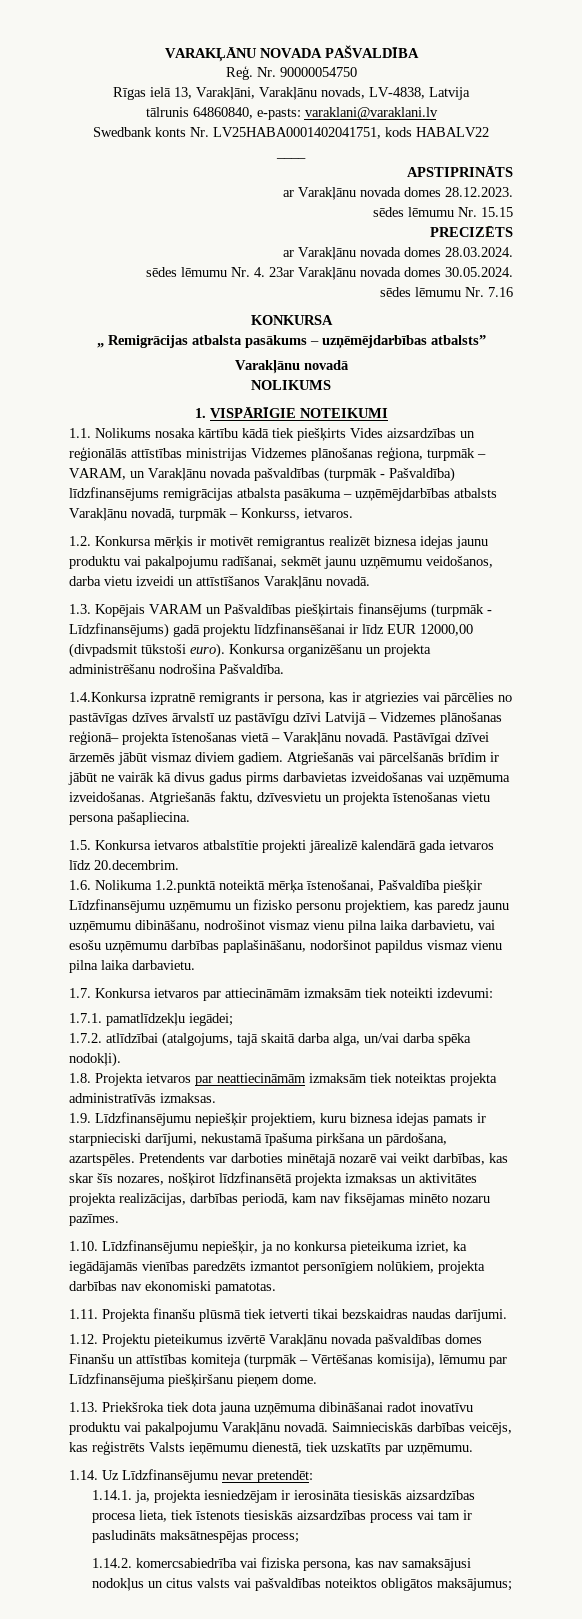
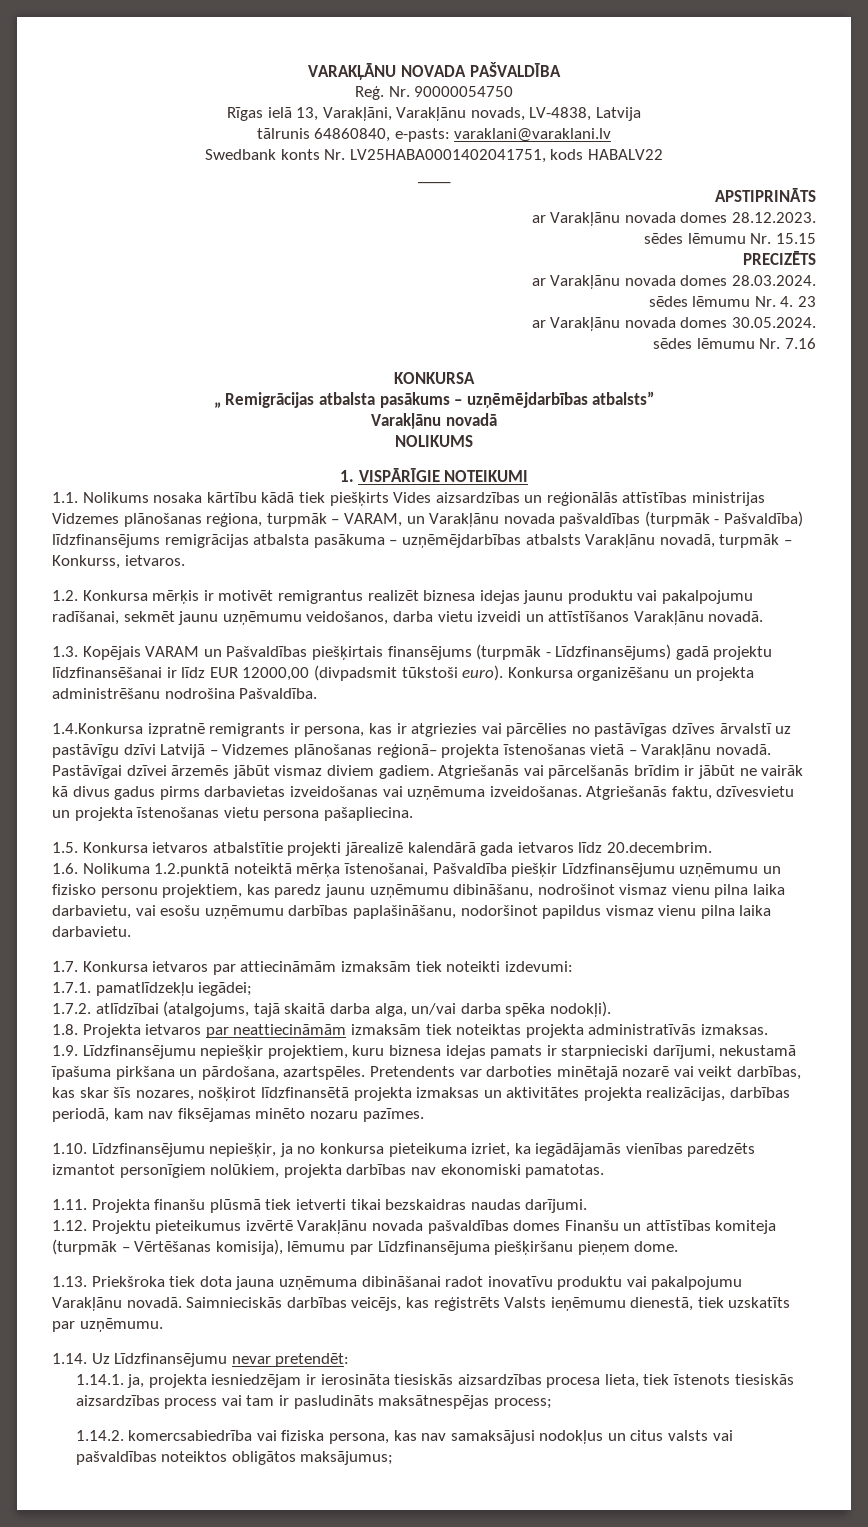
[269,267,294,277] 23ar -> [798,296,817,307] [531,320,546,328] 23 // ar

